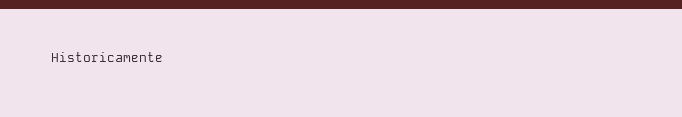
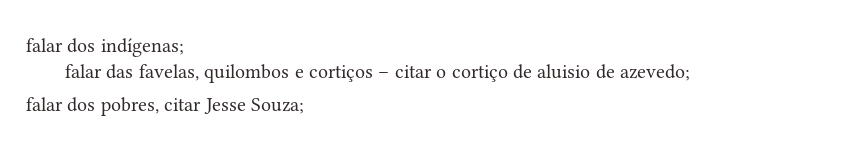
[51,52,163,62] Historicamente -> [26,38,184,57] [64,64,691,83] [26,97,304,116] falar dos indígenas; // falar das favelas, quilombos e cortiços – citar o cortiço de aluisio de azevedo; // falar dos pobres, citar Jesse Souza;

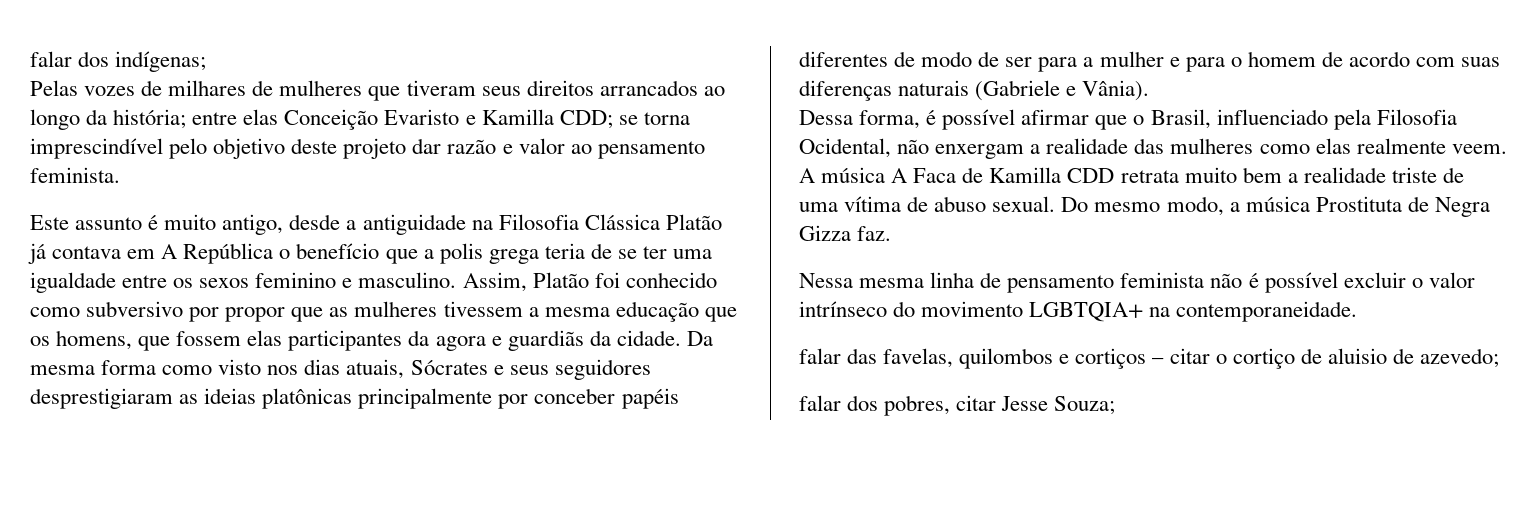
(184, 47) none -> [30,80,725,101] [30,109,690,130] [30,138,705,159] [30,167,120,183] [30,214,722,235] [28,243,713,264] [30,272,717,293] [30,301,737,322] [30,330,713,351] [30,359,651,380] [30,388,679,409] [799,51,1501,72] [799,80,1150,101] [799,109,1457,130] [799,138,1507,159] [799,167,1464,183] [799,196,1490,217] [799,225,892,241] [799,272,1475,293] [799,301,1358,322] // Pelas vozes de milhares de mulheres que tiveram seus direitos arrancados ao longo da história; entre elas Conceição Evaristo e Kamilla CDD; se torna imprescindível pelo objetivo deste projeto dar razão e valor ao pensamento feminista. // Este assunto é muito antigo, desde a antiguidade na Filosofia Clássica Platão já contava em A República o benefício que a polis grega teria de se ter uma igualdade entre os sexos feminino e masculino. Assim, Platão foi conhecido como subversivo por propor que as mulheres tivessem a mesma educação que os homens, que fossem elas participantes da agora e guardiãs da cidade. Da mesma forma como visto nos dias atuais, Sócrates e seus seguidores desprestigiaram as ideias platônicas principalmente por conceber papéis diferentes de modo de ser para a mulher e para o homem de acordo com suas diferenças naturais (Gabriele e Vânia). // Dessa forma, é possível afirmar que o Brasil, influenciado pela Filosofia Ocidental, não enxergam a realidade das mulheres como elas realmente veem. A música A Faca de Kamilla CDD retrata muito bem a realidade triste de uma vítima de abuso sexual. Do mesmo modo, a música Prostituta de Negra Gizza faz. // Nessa mesma linha de pensamento feminista não é possível excluir o valor intrínseco do movimento LGBTQIA+ na contemporaneidade.

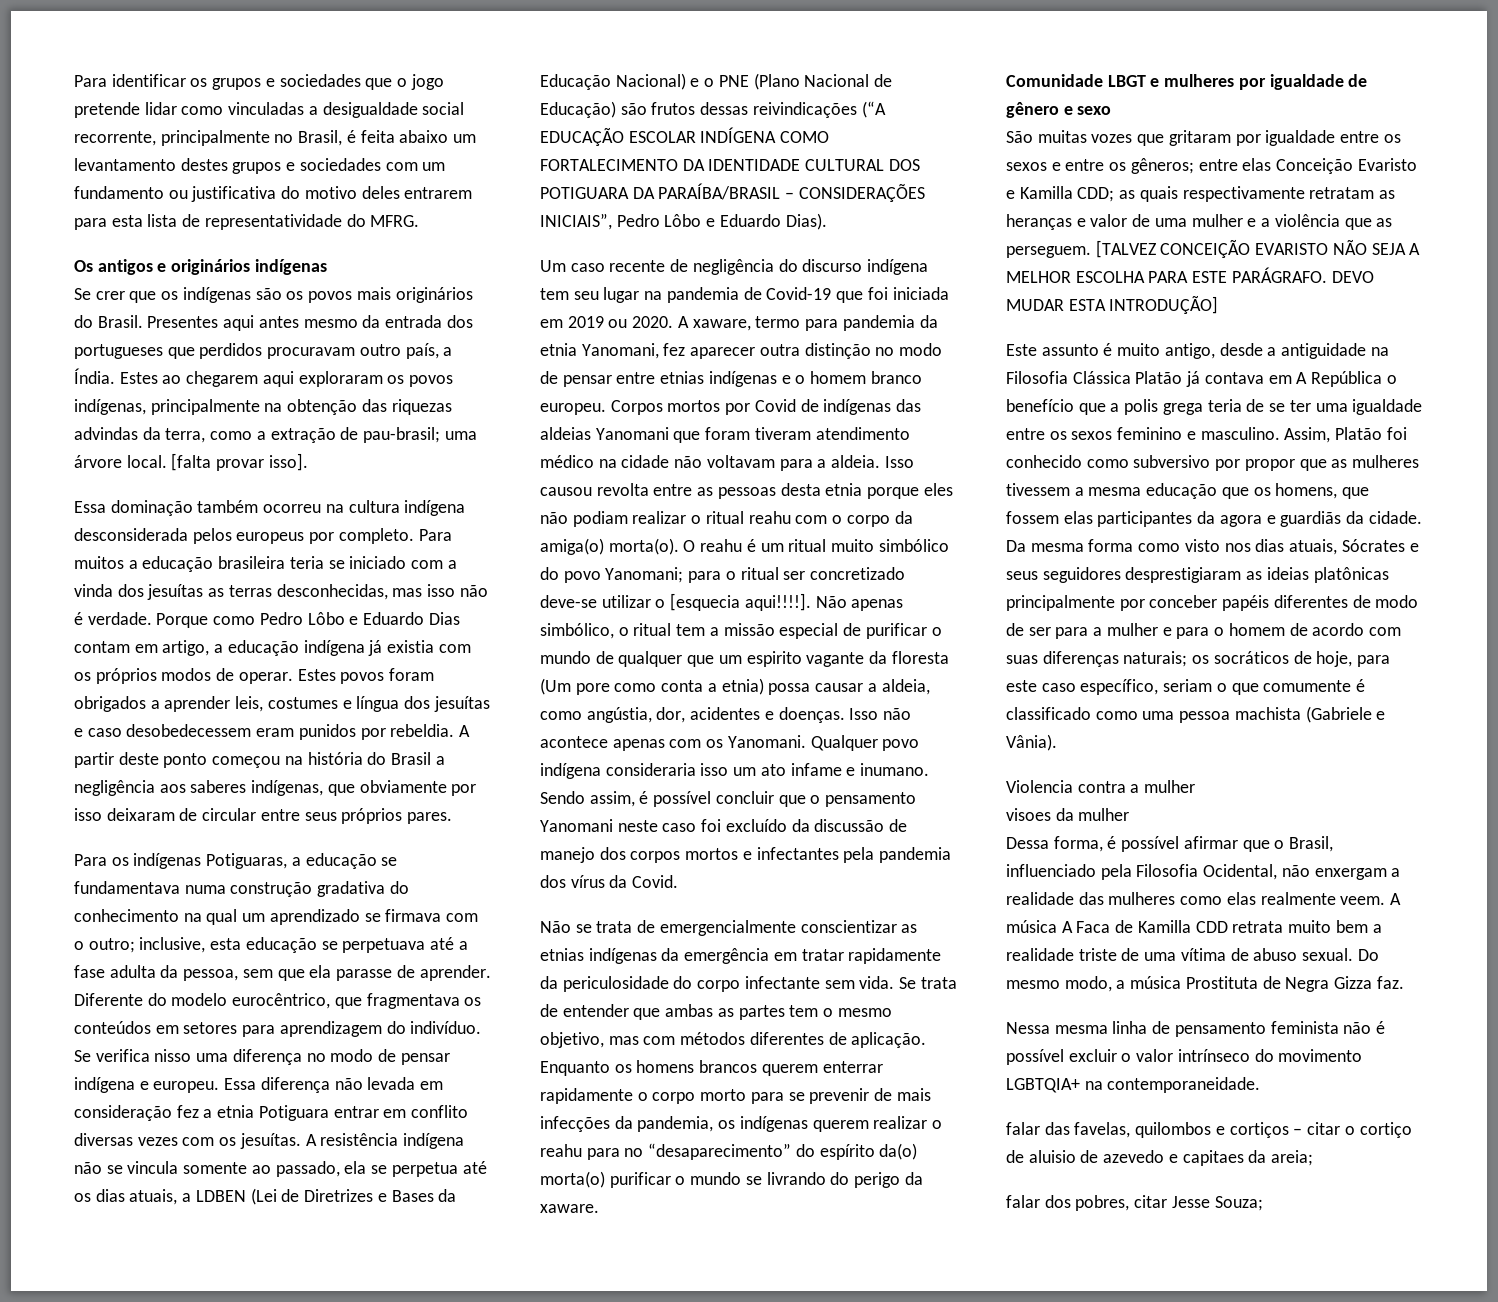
[30,51,207,72] [30,80,725,101] [30,109,187,130] falar dos indígenas; // Pelas vozes de milhares de mulheres que tiveram seus direitos arrancados ao longo da história; -> [74,74,444,90] [74,102,465,118] [74,130,477,146] [74,158,446,174] [74,186,473,202] [74,214,420,230] [74,259,327,275] [74,287,473,303] [74,315,473,331] [74,343,453,359] [74,368,454,387] [74,399,452,415] [74,427,477,443] [74,453,308,471] [74,500,466,516] [74,528,452,544] [74,556,457,572] [74,584,488,600] [74,612,460,628] [74,640,471,656] [74,668,435,684] [74,696,490,712] [74,724,471,740] [74,752,445,768] [74,780,477,796] [74,808,453,824] [74,853,398,869] [74,881,409,897] [74,909,479,925] [74,937,468,953] [74,965,491,981] [74,993,482,1009] [74,1021,482,1037] [74,1049,450,1065] [74,1077,444,1093] [74,1105,469,1121] [74,1133,465,1149] [74,1161,487,1177] [74,1188,457,1205] [540,73,893,90] [540,101,886,118] [540,127,830,146] [540,159,920,171] [540,183,925,202] [540,213,827,230] [540,259,929,275] [540,287,949,303] [540,315,938,331] [540,343,943,359] [540,371,922,387] [540,399,922,415] [540,427,910,443] [540,455,914,471] [540,483,953,499] [540,511,913,527] [540,538,949,555] [540,567,906,583] [540,593,904,611] [540,623,942,639] [540,651,949,667] [540,678,930,695] [540,707,912,723] [540,735,920,751] [540,763,930,779] [540,791,917,807] [540,819,908,832] [540,847,952,863] [540,875,679,888] [540,920,918,936] [540,948,942,964] [540,976,957,992] [540,1004,892,1020] [540,1032,927,1048] [540,1060,883,1076] [540,1088,931,1104] [540,1116,943,1132] [540,1143,918,1160] [540,1171,923,1188] [540,1204,599,1213] [1006,74,1368,90] [1006,102,1112,118] [1006,130,1401,146] [1006,158,1194,174] Para identificar os grupos e sociedades que o jogo pretende lidar como vinculadas a desigualdade social recorrente, principalmente no Brasil, é feita abaixo um levantamento destes grupos e sociedades com um fundamento ou justificativa do motivo deles entrarem para esta lista de representatividade do MFRG. // Os antigos e originários indígenas // Se crer que os indígenas são os povos mais originários do Brasil. Presentes aqui antes mesmo da entrada dos portugueses que perdidos procuravam outro país, a Índia. Estes ao chegarem aqui exploraram os povos indígenas, principalmente na obtenção das riquezas advindas da terra, como a extração de pau-brasil; uma árvore local. [falta provar isso]. // Essa dominação também ocorreu na cultura indígena desconsiderada pelos europeus por completo. Para muitos a educação brasileira teria se iniciado com a vinda dos jesuítas as terras desconhecidas, mas isso não é verdade. Porque como Pedro Lôbo e Eduardo Dias contam em artigo, a educação indígena já existia com os próprios modos de operar. Estes povos foram obrigados a aprender leis, costumes e língua dos jesuítas e caso desobedecessem eram punidos por rebeldia. A partir deste ponto começou na história do Brasil a negligência aos saberes indígenas, que obviamente por isso deixaram de circular entre seus próprios pares. // Para os indígenas Potiguaras, a educação se fundamentava numa construção gradativa do conhecimento na qual um aprendizado se firmava com o outro; inclusive, esta educação se perpetuava até a fase adulta da pessoa, sem que ela parasse de aprender. Diferente do modelo eurocêntrico, que fragmentava os conteúdos em setores para aprendizagem do indivíduo. Se verifica nisso uma diferença no modo de pensar indígena e europeu. Essa diferença não levada em consideração fez a etnia Potiguara entrar em conflito diversas vezes com os jesuítas. A resistência indígena não se vincula somente ao passado, ela se perpetua até os dias atuais, a LDBEN (Lei de Diretrizes e Bases da Educação Nacional) e o PNE (Plano Nacional de Educação) são frutos dessas reivindicações (“A EDUCAÇÃO ESCOLAR INDÍGENA COMO FORTALECIMENTO DA IDENTIDADE CULTURAL DOS POTIGUARA DA PARAÍBA/BRASIL – CONSIDERAÇÕES INICIAIS”, Pedro Lôbo e Eduardo Dias). // Um caso recente de negligência do discurso indígena tem seu lugar na pandemia de Covid-19 que foi iniciada em 2019 ou 2020. A xaware, termo para pandemia da etnia Yanomani, fez aparecer outra distinção no modo de pensar entre etnias indígenas e o homem branco europeu. Corpos mortos por Covid de indígenas das aldeias Yanomani que foram tiveram atendimento médico na cidade não voltavam para a aldeia. Isso causou revolta entre as pessoas desta etnia porque eles não podiam realizar o ritual reahu com o corpo da amiga(o) morta(o). O reahu é um ritual muito simbólico do povo Yanomani; para o ritual ser concretizado deve-se utilizar o [esquecia aqui!!!!]. Não apenas simbólico, o ritual tem a missão especial de purificar o mundo de qualquer que um espirito vagante da floresta (Um pore como conta a etnia) possa causar a aldeia, como angústia, dor, acidentes e doenças. Isso não acontece apenas com os Yanomani. Qualquer povo indígena consideraria isso um ato infame e inumano. Sendo assim, é possível concluir que o pensamento Yanomani neste caso foi excluído da discussão de manejo dos corpos mortos e infectantes pela pandemia dos vírus da Covid. // Não se trata de emergencialmente conscientizar as etnias indígenas da emergência em tratar rapidamente da periculosidade do corpo infectante sem vida. Se trata de entender que ambas as partes tem o mesmo objetivo, mas com métodos diferentes de aplicação. Enquanto os homens brancos querem enterrar rapidamente o corpo morto para se prevenir de mais infecções da pandemia, os indígenas querem realizar o reahu para no “desaparecimento” do espírito da(o) morta(o) purificar o mundo se livrando do perigo da xaware. // Comunidade LBGT e mulheres por igualdade de gênero e sexo // São muitas vozes que gritaram por igualdade entre os sexos e entre os gêneros;
[618,112,690,125] [30,138,705,159] [30,167,120,183] se torna imprescindível pelo objetivo deste projeto dar razão e valor ao pensamento feminista. -> [1119,186,1396,202] [1006,214,1393,230] [1006,239,1421,258] [1006,267,1374,283] [1006,295,1219,314] as quais respectivamente retratam as heranças e valor de uma mulher e a violência que as perseguem. [TALVEZ CONCEIÇÃO EVARISTO NÃO SEJA A MELHOR ESCOLHA PARA ESTE PARÁGRAFO. DEVO MUDAR ESTA INTRODUÇÃO]
[898,80,1150,101] naturais (Gabriele e Vânia). -> [1123,651,1391,667] [1006,679,1366,695] [1006,706,1386,723] [1006,734,1057,751] [1006,780,1196,793] [1006,808,1130,821] naturais; os socráticos de hoje, para este caso específico, seriam o que comumente é classificado como uma pessoa machista (Gabriele e Vânia). // Violencia contra a mulher // visoes da mulher
[1419,348,1499,368] azevedo; -> [1103,1150,1314,1166] azevedo e capitaes da areia;

